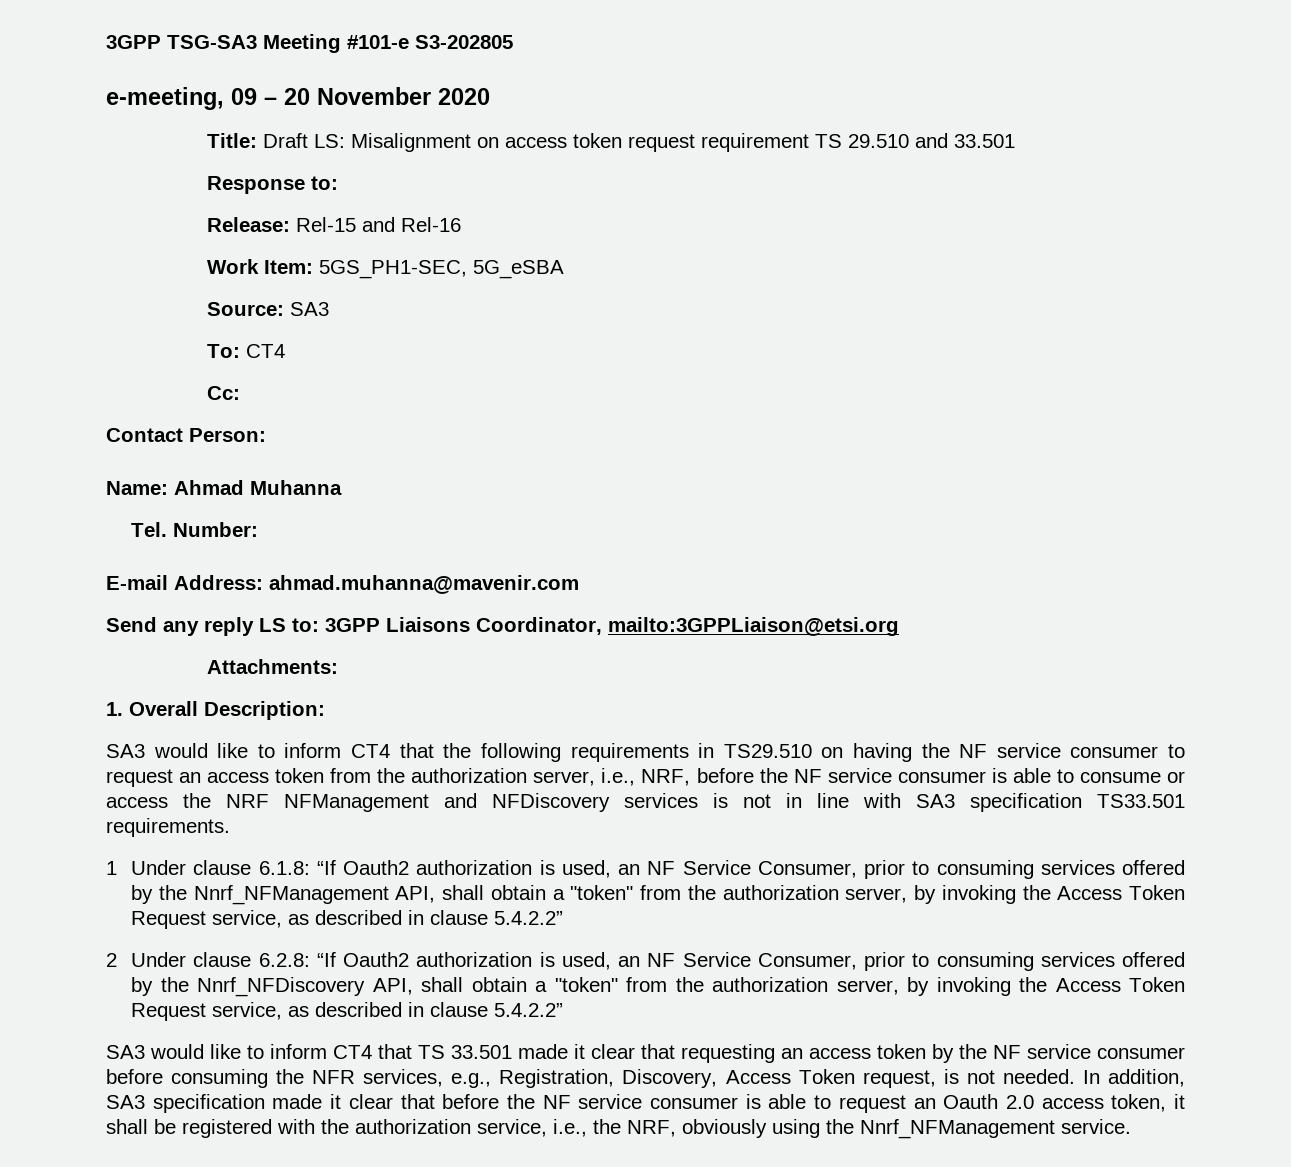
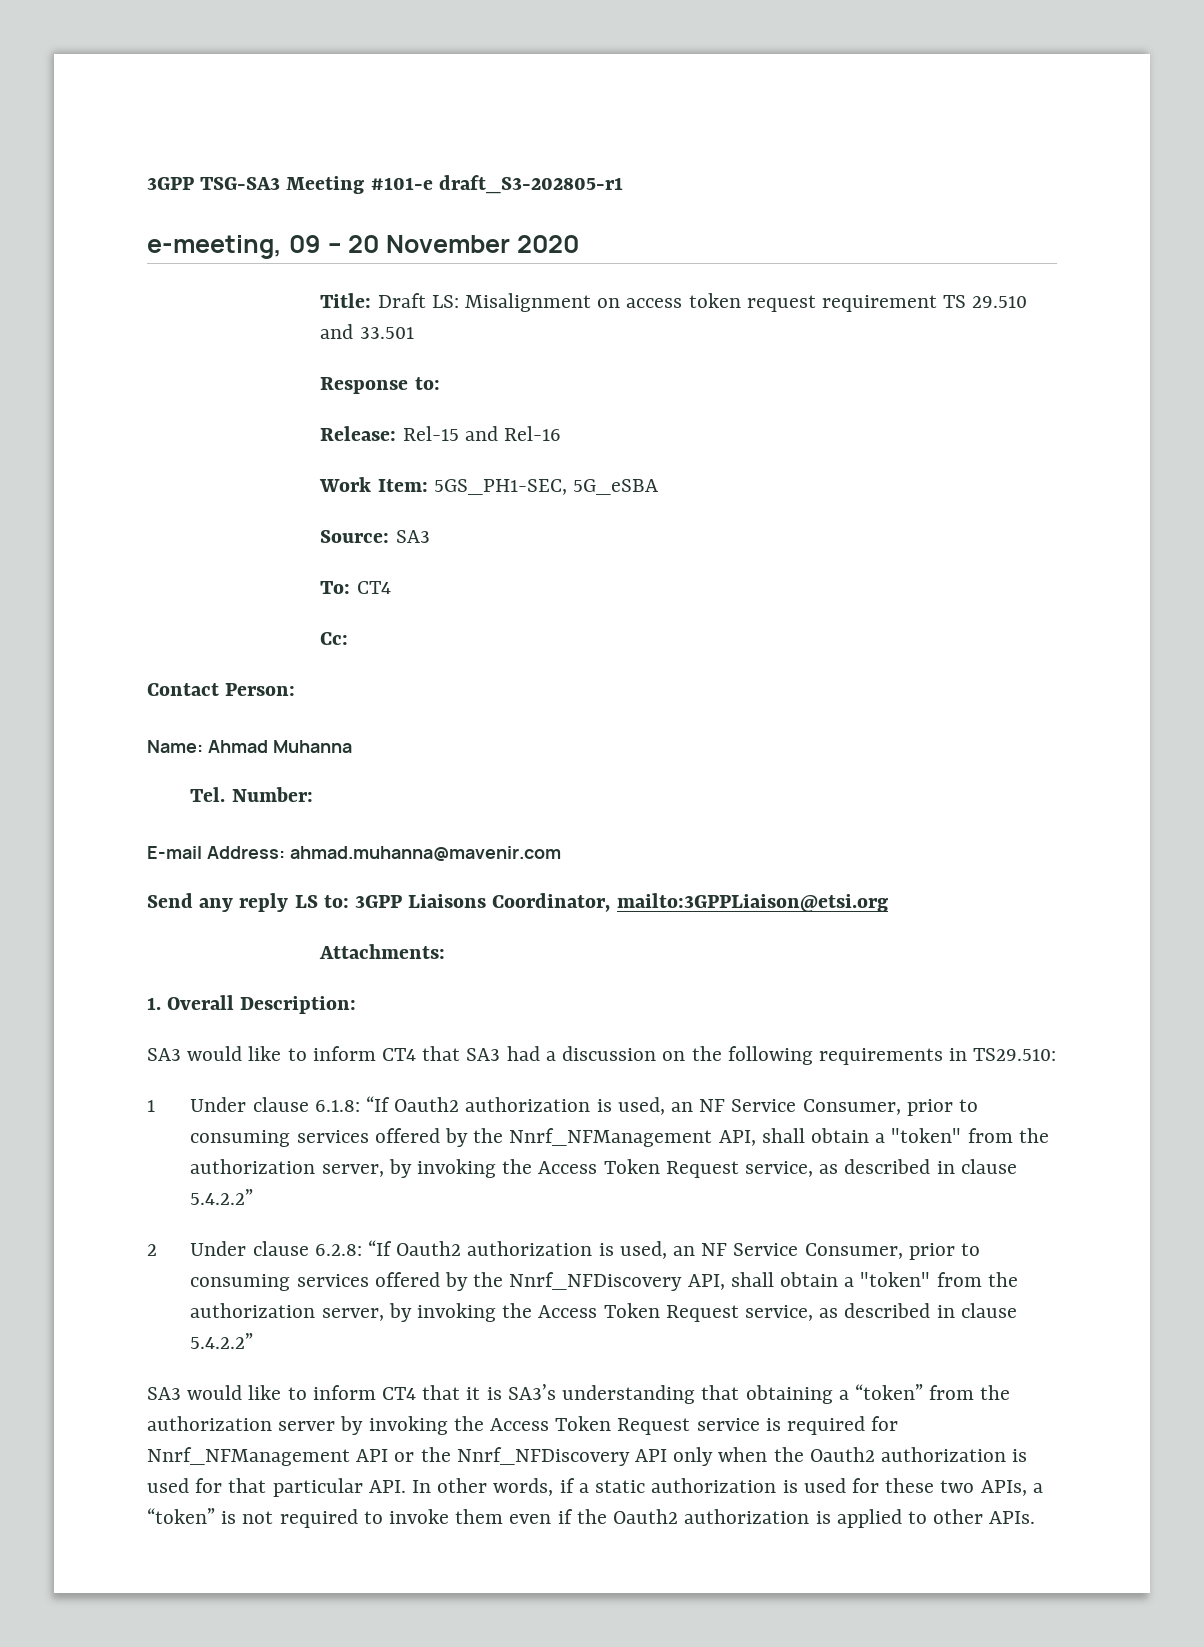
[415,35,513,49] S3-202805 -> [438,175,623,194] draft_S3-202805-r1
[443,743,1185,762] [106,768,1186,787] [106,793,1185,812] [106,818,230,837] the following requirements in TS29.510 on having the NF service consumer to request an access token from the authorization server, i.e., NRF, before the NF service consumer is able to consume or access the NRF NFManagement and NFDiscovery services is not in line with SA3 specification TS33.501 requirements. -> [466,1046,1057,1065] SA3 had a discussion on the following requirements in TS29.510:
[418,1044,1185,1063] [106,1069,1186,1088] [106,1094,1186,1113] [106,1119,1131,1139] TS 33.501 made it clear that requesting an access token by the NF service consumer before consuming the NFR services, e.g., Registration, Discovery, Access Token request, is not needed. In addition, SA3 specification made it clear that before the NF service consumer is able to request an Oauth 2.0 access token, it shall be registered with the authorization service, i.e., the NRF, obviously using the Nnrf_NFManagement service. -> [466,1384,1011,1404] [147,1416,899,1435] [147,1447,1028,1466] [147,1478,1043,1497] [147,1508,1036,1528] it is SA3’s understanding that obtaining a “token” from the authorization server by invoking the Access Token Request service is required for Nnrf_NFManagement API or the Nnrf_NFDiscovery API only when the Oauth2 authorization is used for that particular API. In other words, if a static authorization is used for these two APIs, a “token” is not required to invoke them even if the Oauth2 authorization is applied to other APIs.

